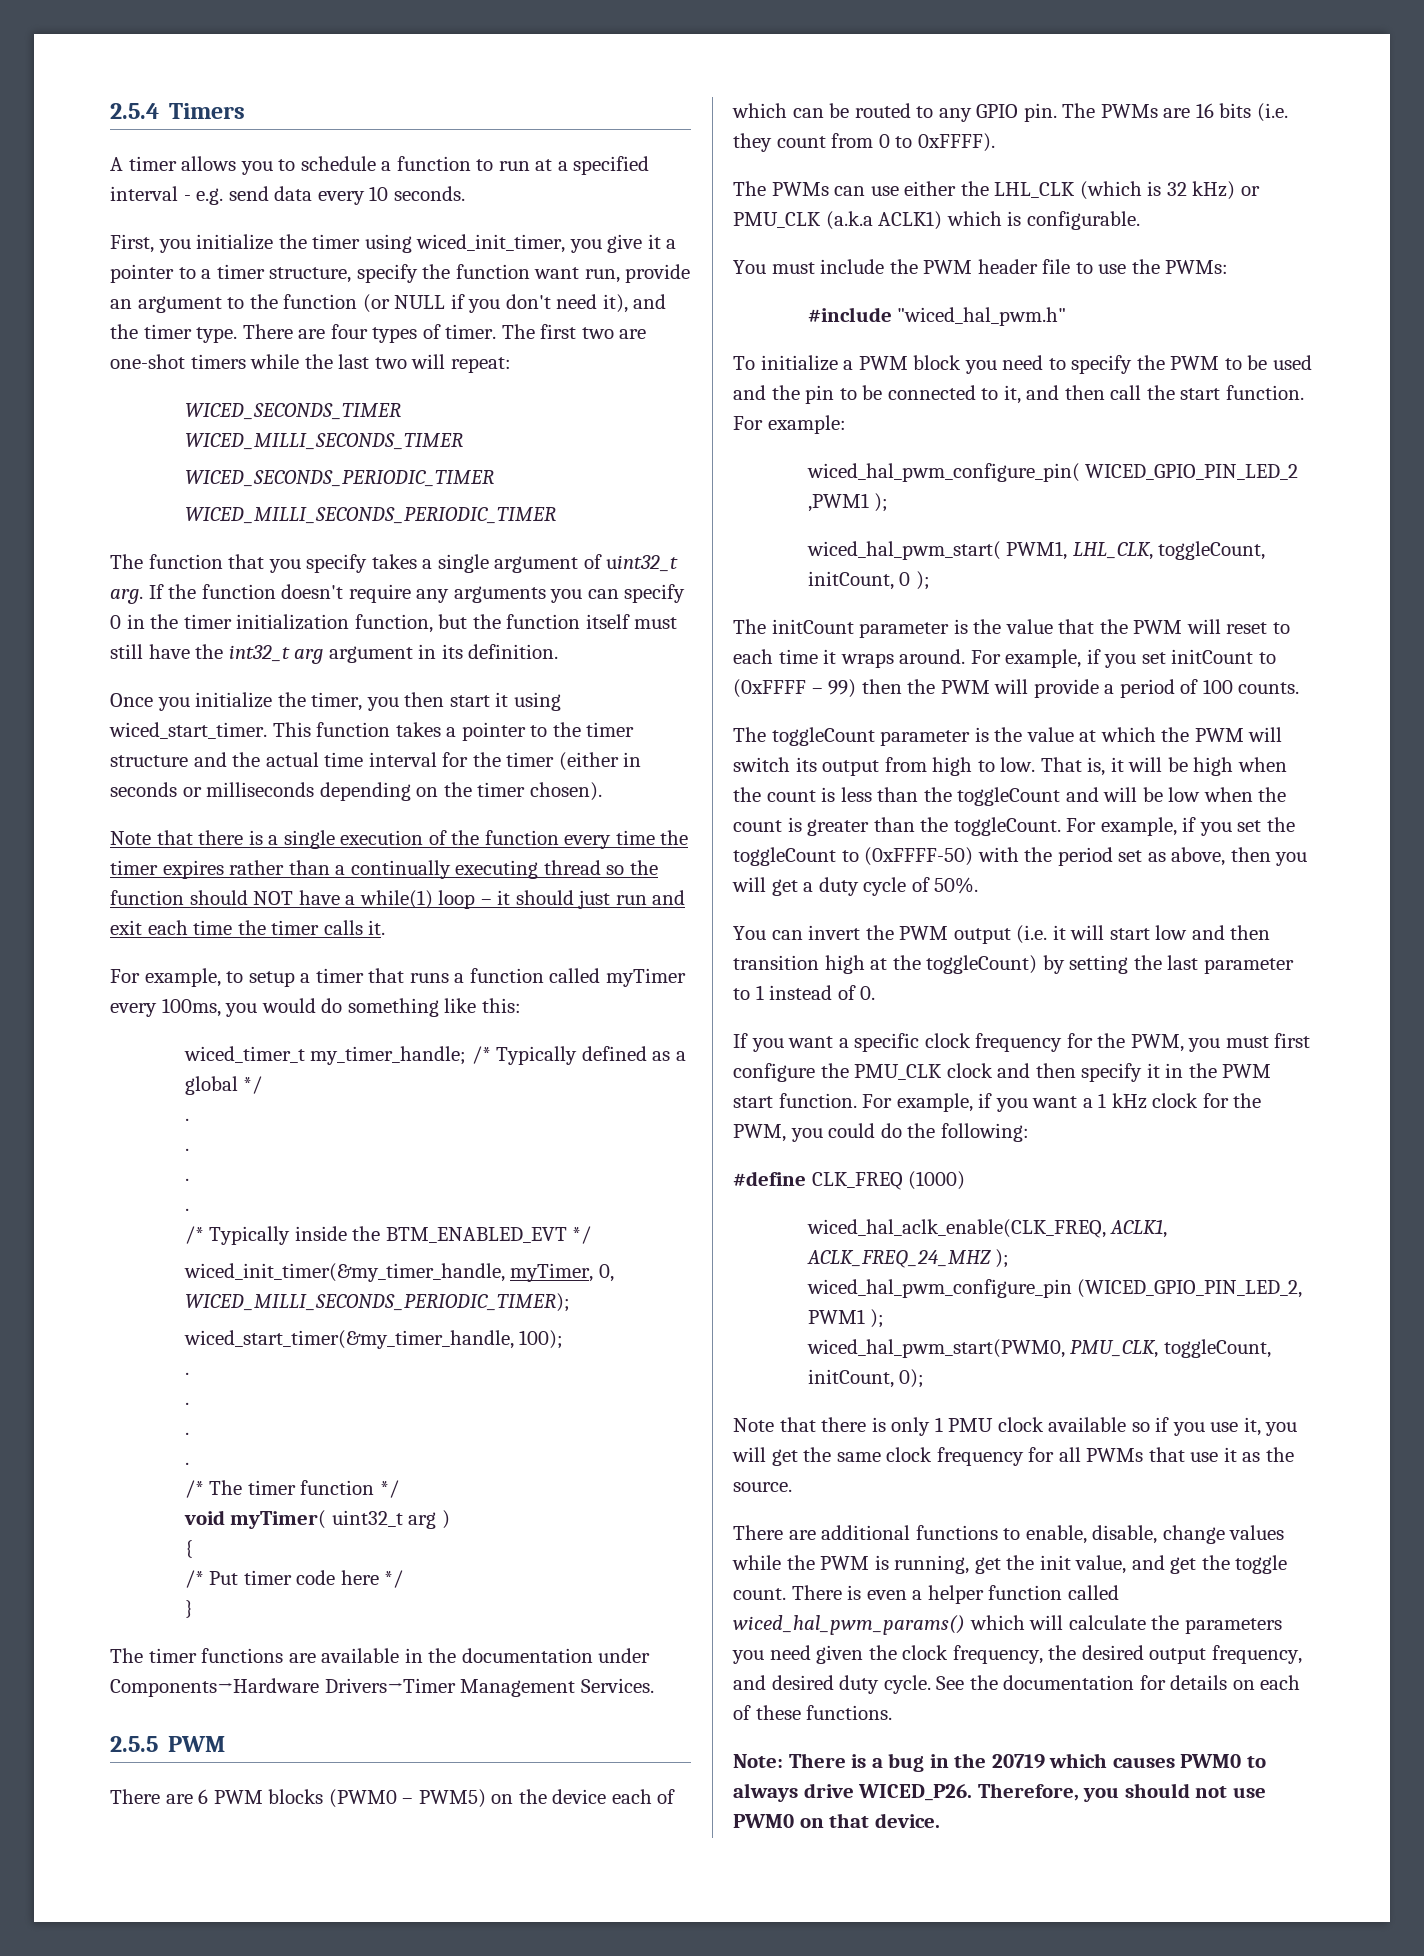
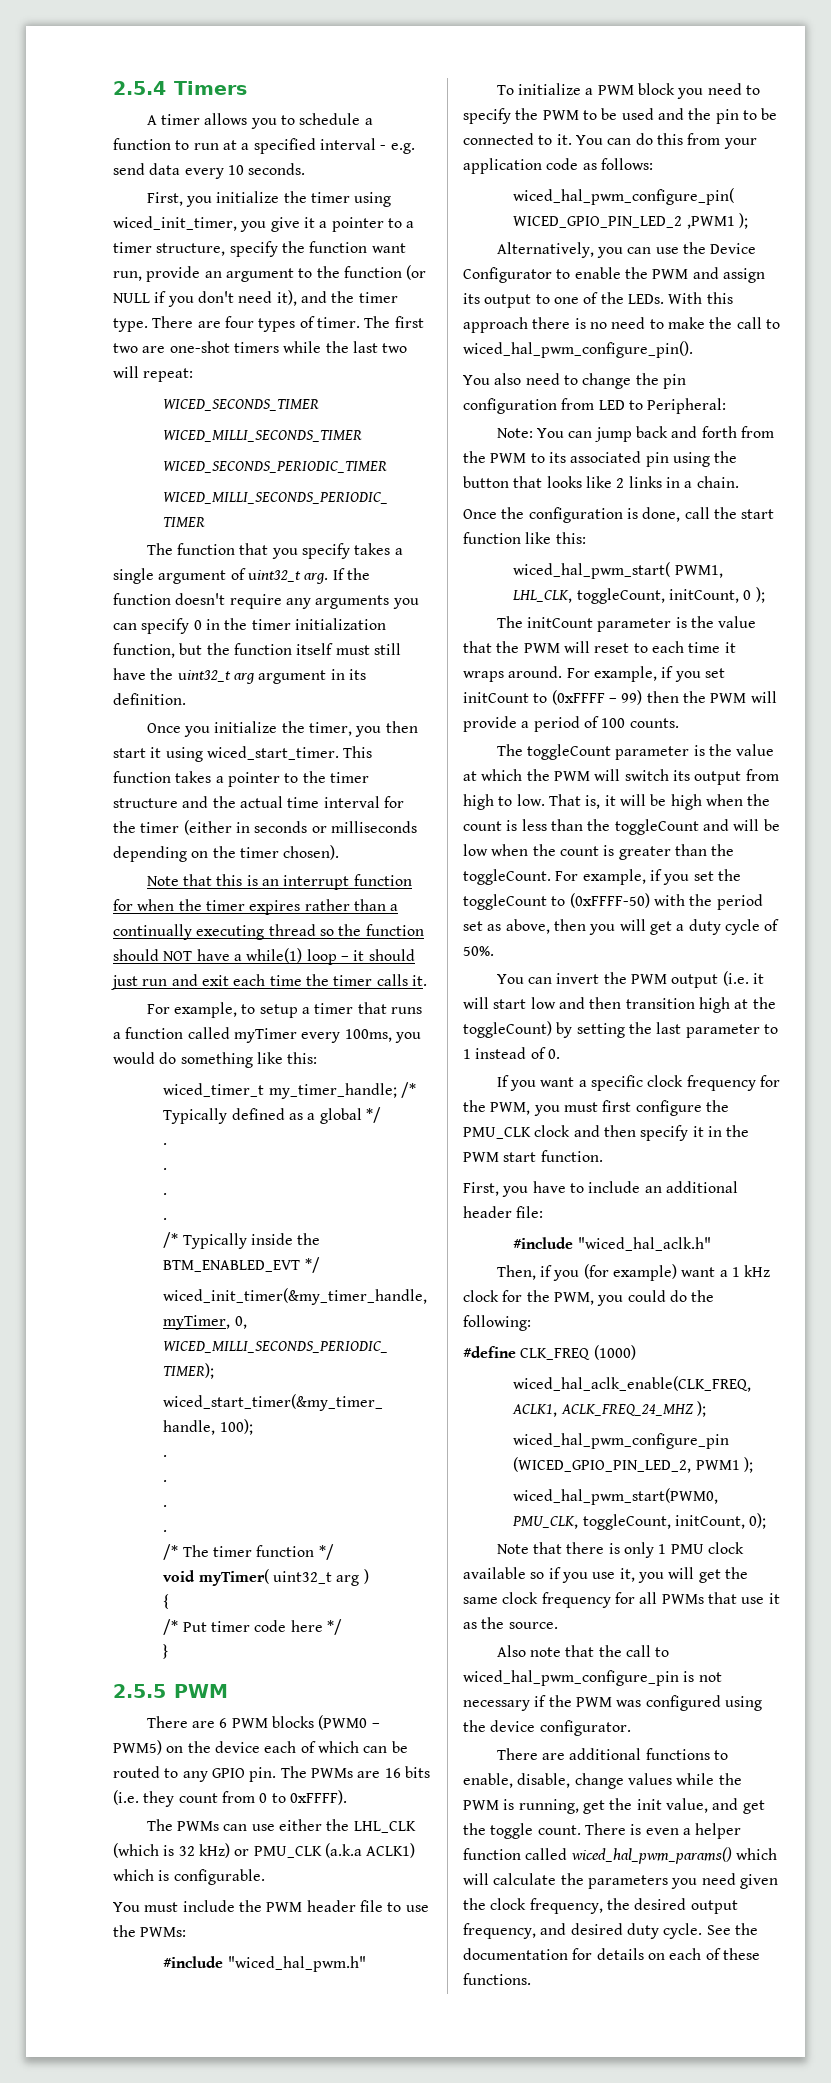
[228,645,290,662] int32_t -> [177,670,231,682] uint32_t
[198,830,655,849] there is a single execution of the function every time -> [216,874,412,890] [113,899,175,911] this is an interrupt function for when
[110,1648,651,1663] [110,1678,654,1697] // The timer functions are available in the documentation under Components→Hardware Drivers→Timer Management Services. -> (169, 1651) none
[1003,385,1304,404] [733,415,846,434] [806,463,1299,482] [807,493,889,512] it, and then call the start function. For example: // wiced_hal_pwm_configure_pin( WICED_GPIO_PIN_LED_2 ,PWM1 ); -> [556,133,757,149] [463,158,653,174] [513,188,735,205] [513,213,749,229] [496,242,757,258] [463,267,765,283] [463,292,733,308] [463,317,780,333] [463,341,693,358] [463,373,686,389] [463,398,727,414] [496,426,774,442] [463,451,738,467] [463,476,739,488] [463,507,775,523] [463,532,586,544] it. You can do this from your application code as follows: // wiced_hal_pwm_configure_pin( WICED_GPIO_PIN_LED_2 ,PWM1 ); // Alternatively, you can use the Device Configurator to enable the PWM and assign its output to one of the LEDs. With this approach there is no need to make the call to wiced_hal_pwm_configure_pin(). // You also need to change the pin configuration from LED to Peripheral: // Note: You can jump back and forth from the PWM to its associated pin using the button that looks like 2 links in a chain. // Once the configuration is done, call the start function like this:
[862,1093,1028,1112] For example, if you -> [463,1181,738,1197] [463,1206,544,1218] [513,1237,711,1251] [496,1264,678,1281] // First, you have to include an additional header file: // #include "wiced_hal_aclk.h" // Then, if you (for example)
(792, 1487) none -> [496,1645,670,1657] [463,1670,722,1686] [463,1695,762,1711] [463,1720,631,1736] // Also note that the call to wiced_hal_pwm_configure_pin is not necessary if the PWM was configured using the device configurator.
[733,1753,1266,1772] [733,1783,1266,1802] [733,1813,940,1828] // Note: There is a bug in the 20719 which causes PWM0 to always drive WICED_P26. Therefore, you should not use PWM0 on that device. -> (531, 1979) none

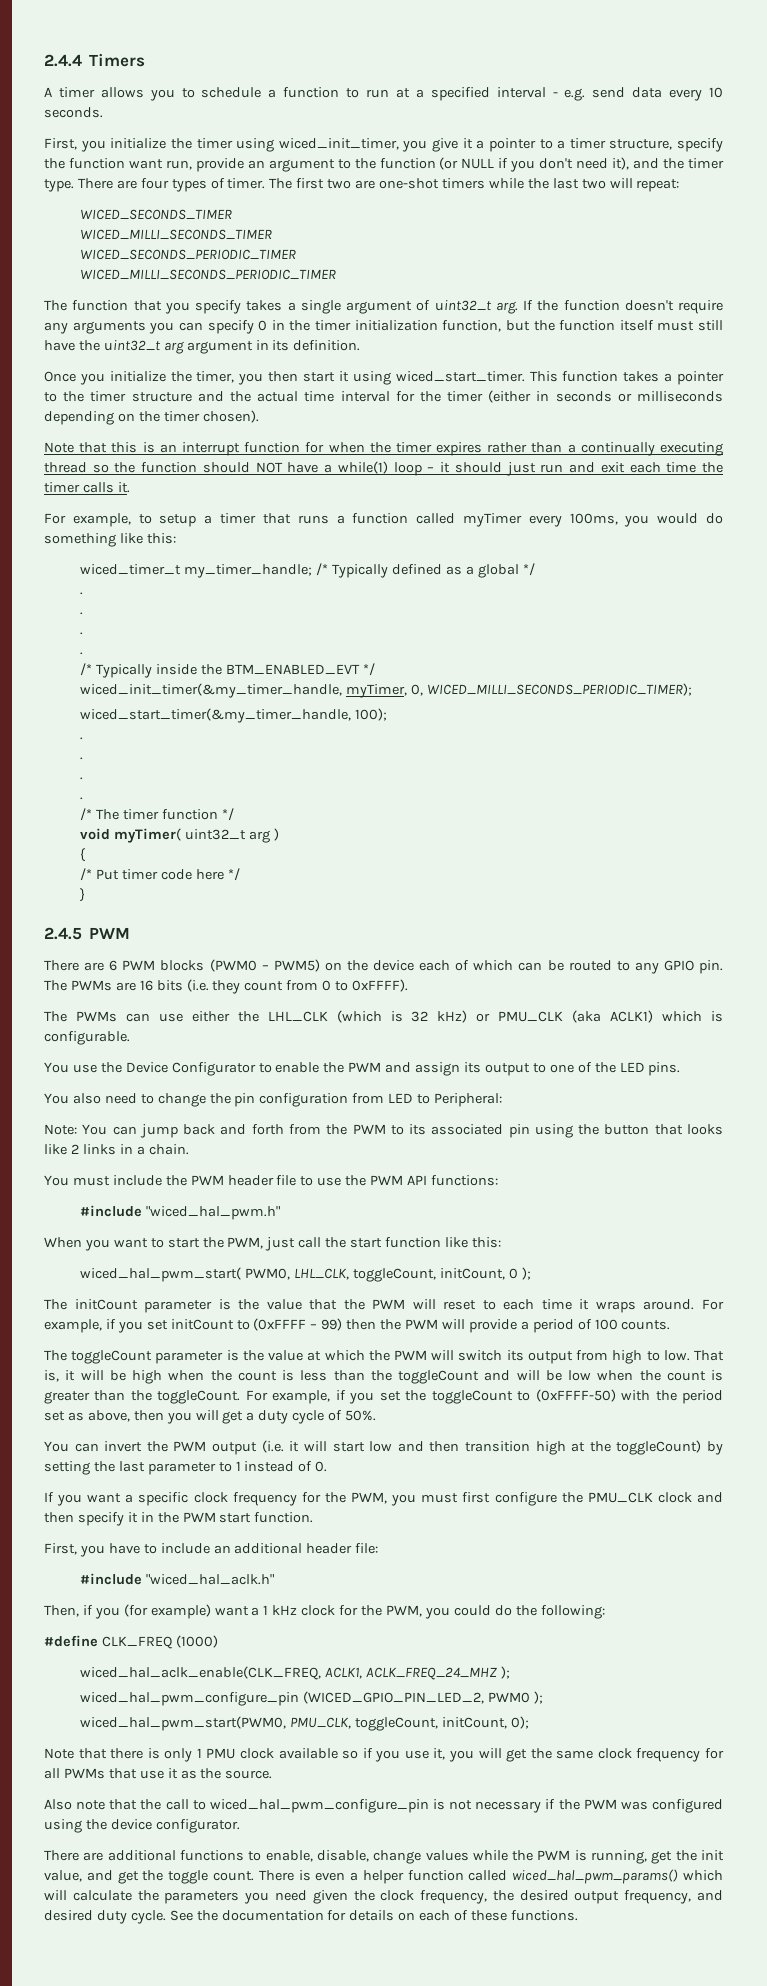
[113,81,166,95] 2.5.4 -> [44,54,82,67] 2.4.4
[113,1684,166,1698] 2.5.5 -> [44,927,82,940] 2.4.5
[324,1843,362,1858] (a.k.a -> [572,1010,602,1023] (aka
[144,1900,429,1912] [113,1925,187,1937] [163,1956,366,1972] [496,83,760,99] [463,108,778,124] [463,133,757,149] [463,158,653,174] [513,188,735,205] [513,213,749,229] [496,242,652,258] must include the PWM header file to use the PWMs: // #include "wiced_hal_pwm.h" // To initialize a PWM block you need to specify the PWM to be used and the pin to be connected to it. You can do this from your application code as follows: // wiced_hal_pwm_configure_pin( WICED_GPIO_PIN_LED_2 ,PWM1 ); // Alternatively, you can -> (69, 1067) none
[627,292,733,304] [463,317,780,333] [463,341,693,358] LEDs. With this approach there is no need to make the call to wiced_hal_pwm_configure_pin(). -> [619,1062,681,1076] LED pins.
[463,507,681,523] Once the configuration is done, -> [44,1175,498,1186] [80,1205,281,1220] [44,1237,296,1251] You must include the PWM header file to use the PWM API functions: // #include "wiced_hal_pwm.h" // When you want to start the PWM, just
[674,565,723,578] PWM1, -> [245,1268,291,1280] PWM0,
[695,1460,740,1470] PWM1 -> [488,1692,531,1703] PWM0

